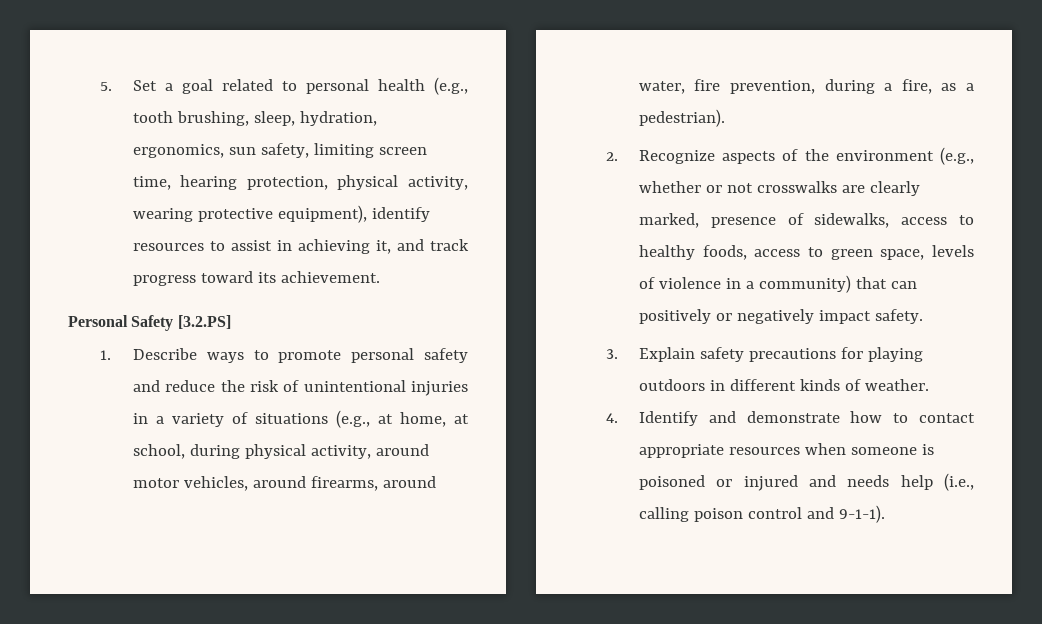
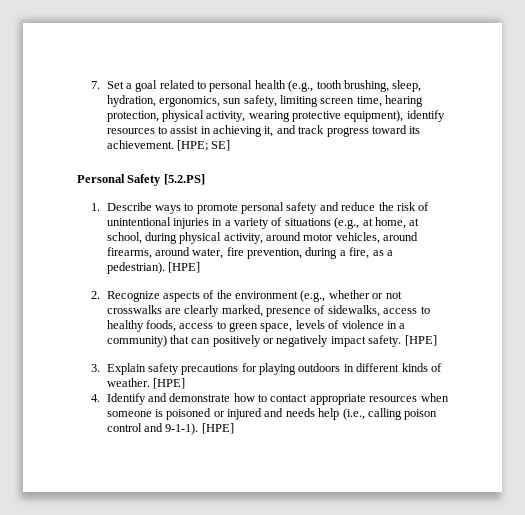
[100,82,113,91] 5. -> [91,81,101,89] 7.
(380, 277) none -> [176,140,231,151] [HPE; SE]
[177,315,231,329] [3.2.PS] -> [163,174,205,185] [5.2.PS]
(725, 118) none -> [167,262,200,273] [HPE]
(923, 316) none -> [404,335,437,346] [HPE]
(929, 385) none -> [152,378,185,389] [HPE]
(885, 514) none -> [201,423,234,434] [HPE]

